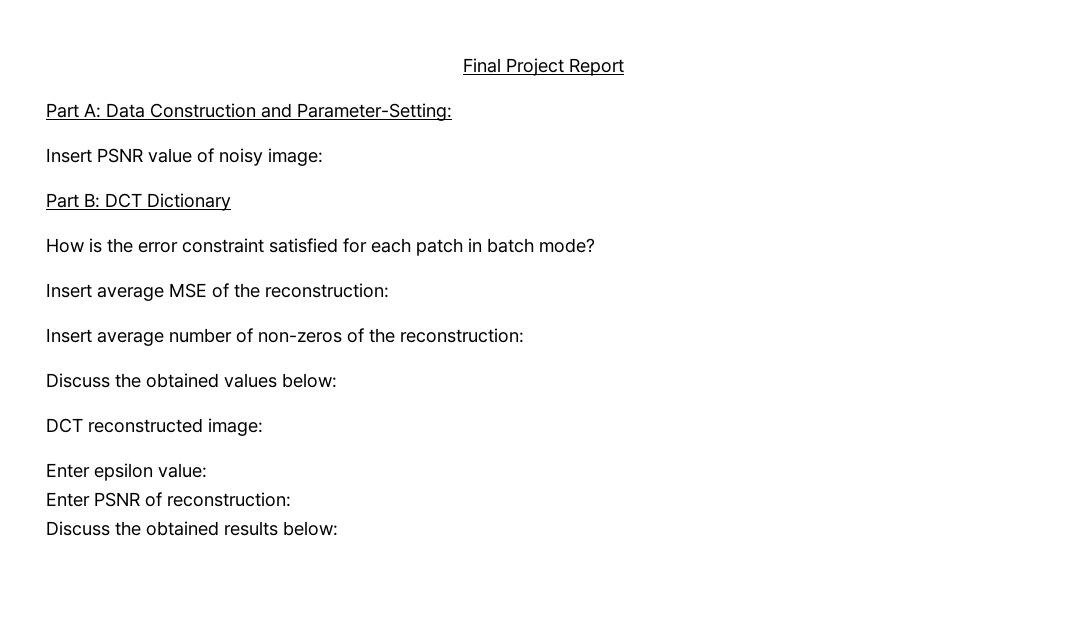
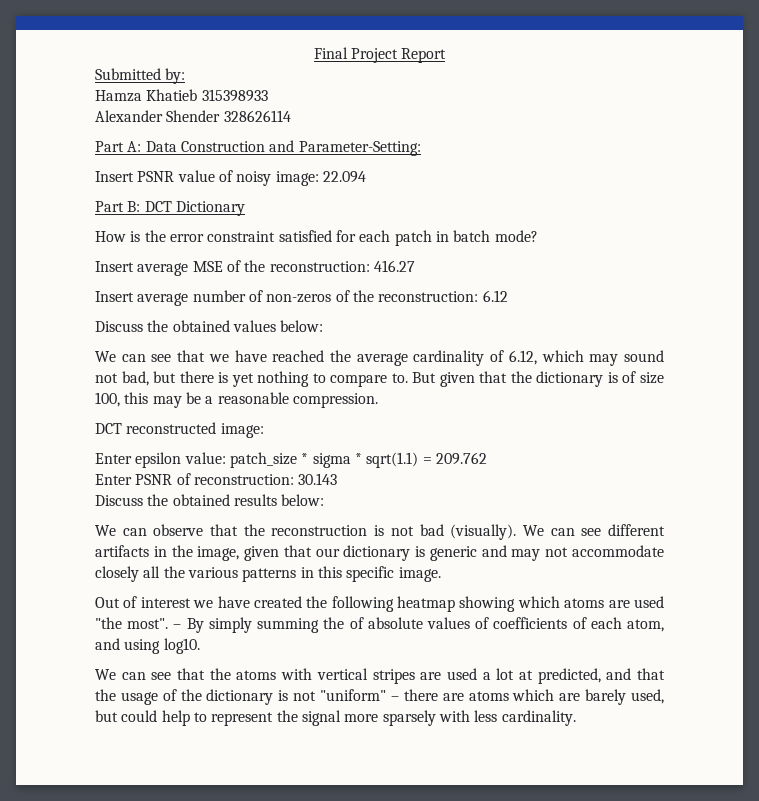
(624, 67) none -> [95,68,186,84] [95,89,268,102] [95,110,291,122] // Submitted by: // Hamza Khatieb 315398933 // Alexander Shender 328626114
(323, 157) none -> [322,171,366,183] 22.094
(389, 290) none -> [373,260,415,272] 416.27
(524, 335) none -> [482,290,508,302] 6.12
(337, 380) none -> [95,350,664,366] [95,371,664,387] [95,392,378,408] // We can see that we have reached the average cardinality of 6.12, which may sound not bad, but there is yet nothing to compare to. But given that the dictionary is of size 100, this may be a reasonable compression.
(207, 470) none -> [229,452,487,468] patch_size * sigma * sqrt(1.1) = 209.762
(291, 499) none -> [298,473,338,485] 30.143
(338, 528) none -> [95,524,665,540] [95,545,664,561] [95,566,441,582] [95,596,665,612] [95,617,664,633] [95,638,200,654] [95,668,665,684] [95,689,665,705] [95,710,576,726] // We can observe that the reconstruction is not bad (visually). We can see different artifacts in the image, given that our dictionary is generic and may not accommodate closely all the various patterns in this specific image. // Out of interest we have created the following heatmap showing which atoms are used "the most". – By simply summing the of absolute values of coefficients of each atom, and using log10. // We can see that the atoms with vertical stripes are used a lot at predicted, and that the usage of the dictionary is not "uniform" – there are atoms which are barely used, but could help to represent the signal more sparsely with less cardinality.

